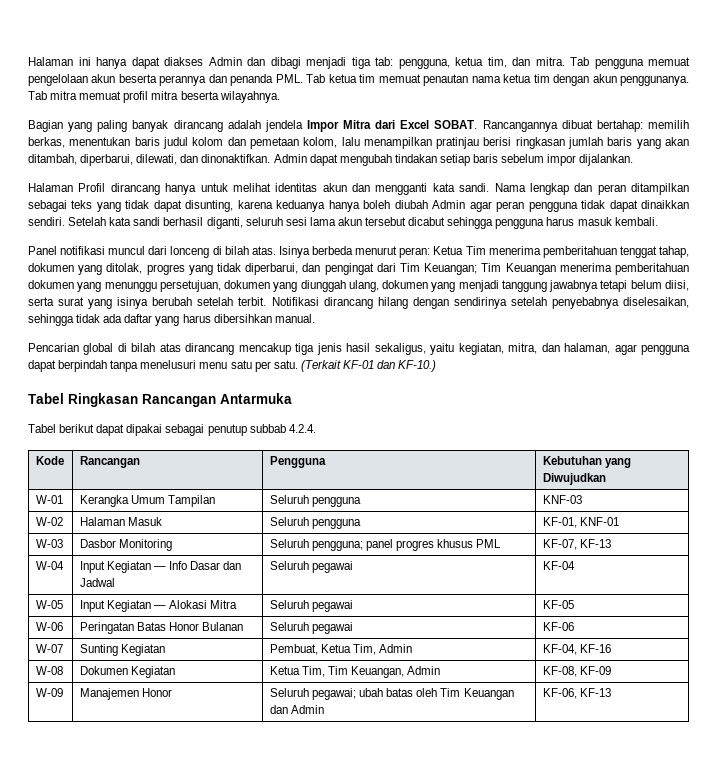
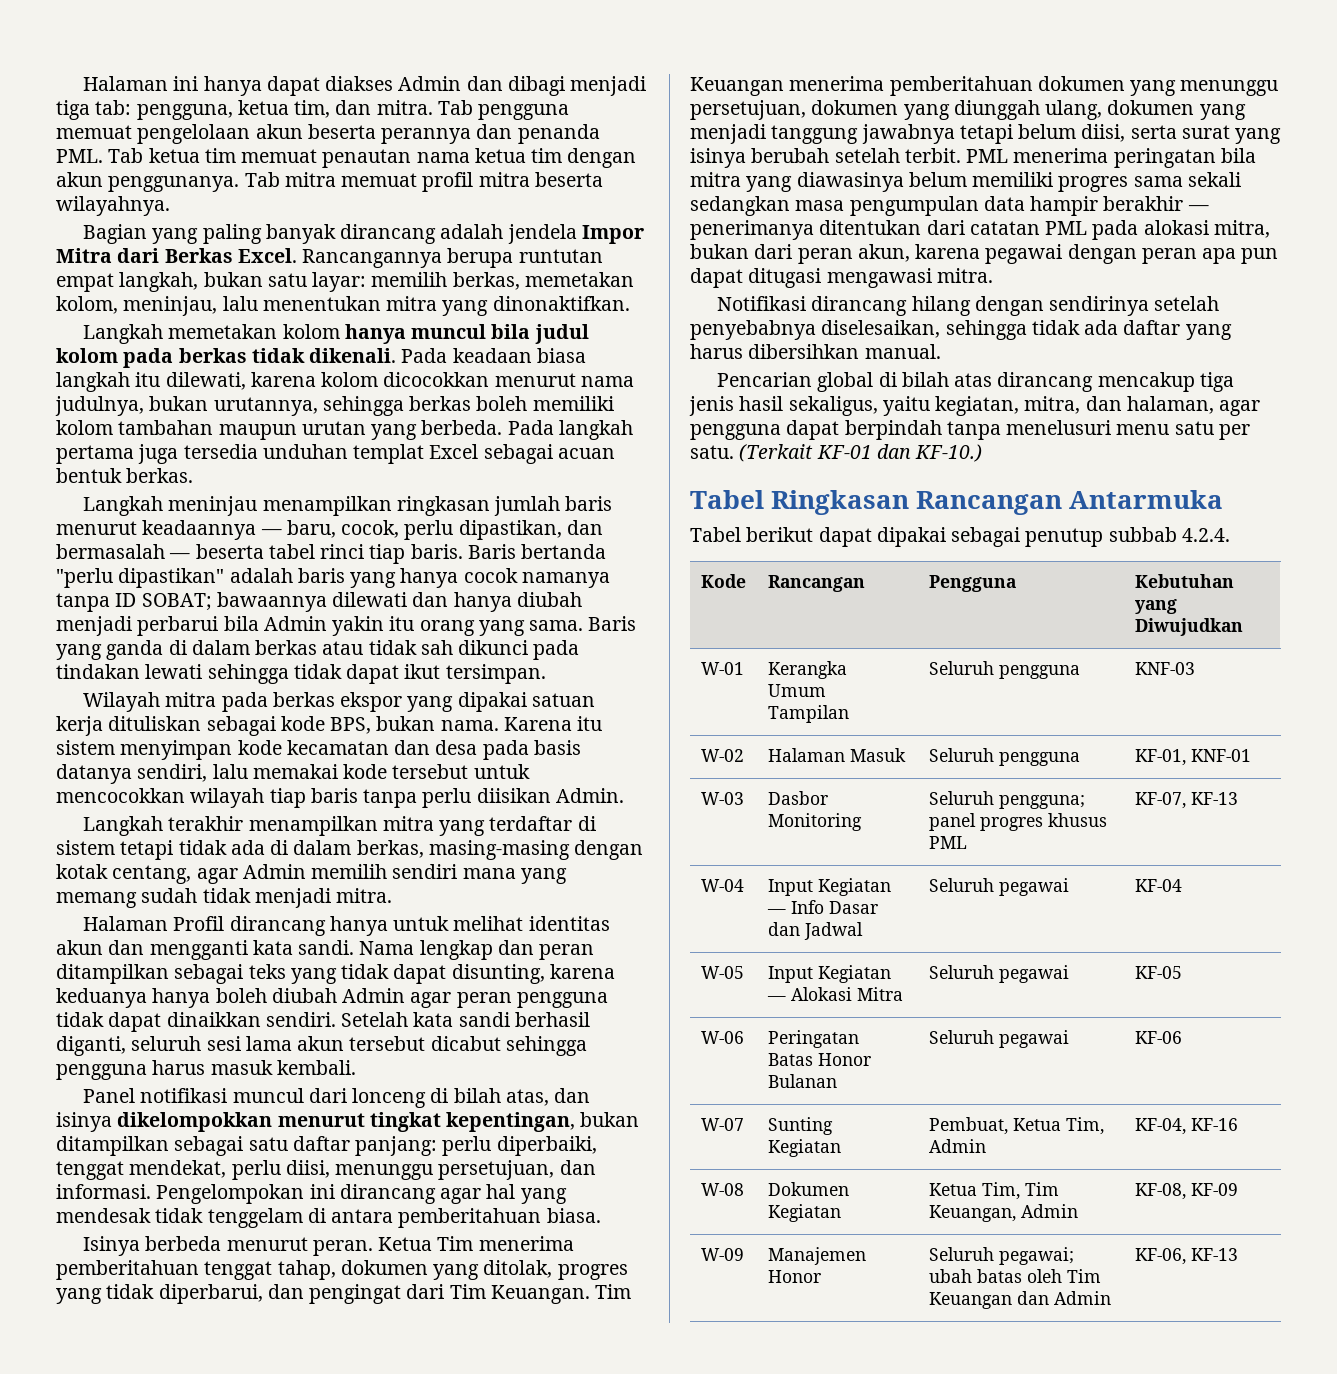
[400,120,689,132] [28,137,689,149] [28,154,634,166] Excel SOBAT. Rancangannya dibuat bertahap: memilih berkas, menentukan baris judul kolom dan pemetaan kolom, lalu menampilkan pratinjau berisi ringkasan jumlah baris yang akan ditambah, diperbarui, dilewati, dan dinonaktifkan. Admin dapat mengubah tindakan setiap baris sebelum impor dijalankan. -> [164,248,603,268] [56,272,634,292] [56,296,630,316] [82,324,589,344] [56,348,586,368] [56,372,634,392] [55,396,614,416] [56,420,633,440] [56,444,615,464] [56,468,194,483] [82,496,613,516] [56,520,603,540] [56,544,607,564] [56,568,610,588] [56,592,582,612] [56,616,637,636] [56,640,580,660] [56,664,546,684] [82,692,595,712] [56,716,603,736] [56,740,581,760] [56,764,530,784] [56,788,624,808] [82,816,596,836] [56,840,644,860] [56,864,567,884] [56,888,393,908] Berkas Excel. Rancangannya berupa runtutan empat langkah, bukan satu layar: memilih berkas, memetakan kolom, meninjau, lalu menentukan mitra yang dinonaktifkan. // Langkah memetakan kolom hanya muncul bila judul kolom pada berkas tidak dikenali. Pada keadaan biasa langkah itu dilewati, karena kolom dicocokkan menurut nama judulnya, bukan urutannya, sehingga berkas boleh memiliki kolom tambahan maupun urutan yang berbeda. Pada langkah pertama juga tersedia unduhan templat Excel sebagai acuan bentuk berkas. // Langkah meninjau menampilkan ringkasan jumlah baris menurut keadaannya — baru, cocok, perlu dipastikan, dan bermasalah — beserta tabel rinci tiap baris. Baris bertanda "perlu dipastikan" adalah baris yang hanya cocok namanya tanpa ID SOBAT; bawaannya dilewati dan hanya diubah menjadi perbarui bila Admin yakin itu orang yang sama. Baris yang ganda di dalam berkas atau tidak sah dikunci pada tindakan lewati sehingga tidak dapat ikut tersimpan. // Wilayah mitra pada berkas ekspor yang dipakai satuan kerja dituliskan sebagai kode BPS, bukan nama. Karena itu sistem menyimpan kode kecamatan dan desa pada basis datanya sendiri, lalu memakai kode tersebut untuk mencocokkan wilayah tiap baris tanpa perlu diisikan Admin. // Langkah terakhir menampilkan mitra yang terdaftar di sistem tetapi tidak ada di dalam berkas, masing-masing dengan kotak centang, agar Admin memilih sendiri mana yang memang sudah tidak menjadi mitra.
[251,246,276,255] atas. -> [505,1088,591,1106] [56,1112,640,1132] [56,1136,597,1156] [56,1160,596,1180] [56,1184,567,1204] [56,1208,601,1228] atas, dan isinya dikelompokkan menurut tingkat kepentingan, bukan ditampilkan sebagai satu daftar panjang: perlu diperbaiki, tenggat mendekat, perlu diisi, menunggu persetujuan, dan informasi. Pengelompokan ini dirancang agar hal yang mendesak tidak tenggelam di antara pemberitahuan biasa. //
[399,247,431,258] peran: -> [312,1240,373,1256] peran.
[424,263,478,275] Keuangan; -> [490,1285,590,1304] Keuangan.
(267, 301) none -> [966,148,1256,168] [690,172,1241,192] [690,196,1209,216] [690,220,1270,240] [690,244,1279,264] [690,268,993,288] PML menerima peringatan bila mitra yang diawasinya belum memiliki progres sama sekali sedangkan masa pengumpulan data hampir berakhir — penerimanya ditentukan dari catatan PML pada alokasi mitra, bukan dari peran akun, karena pegawai dengan peran apa pun dapat ditugasi mengawasi mitra. //

